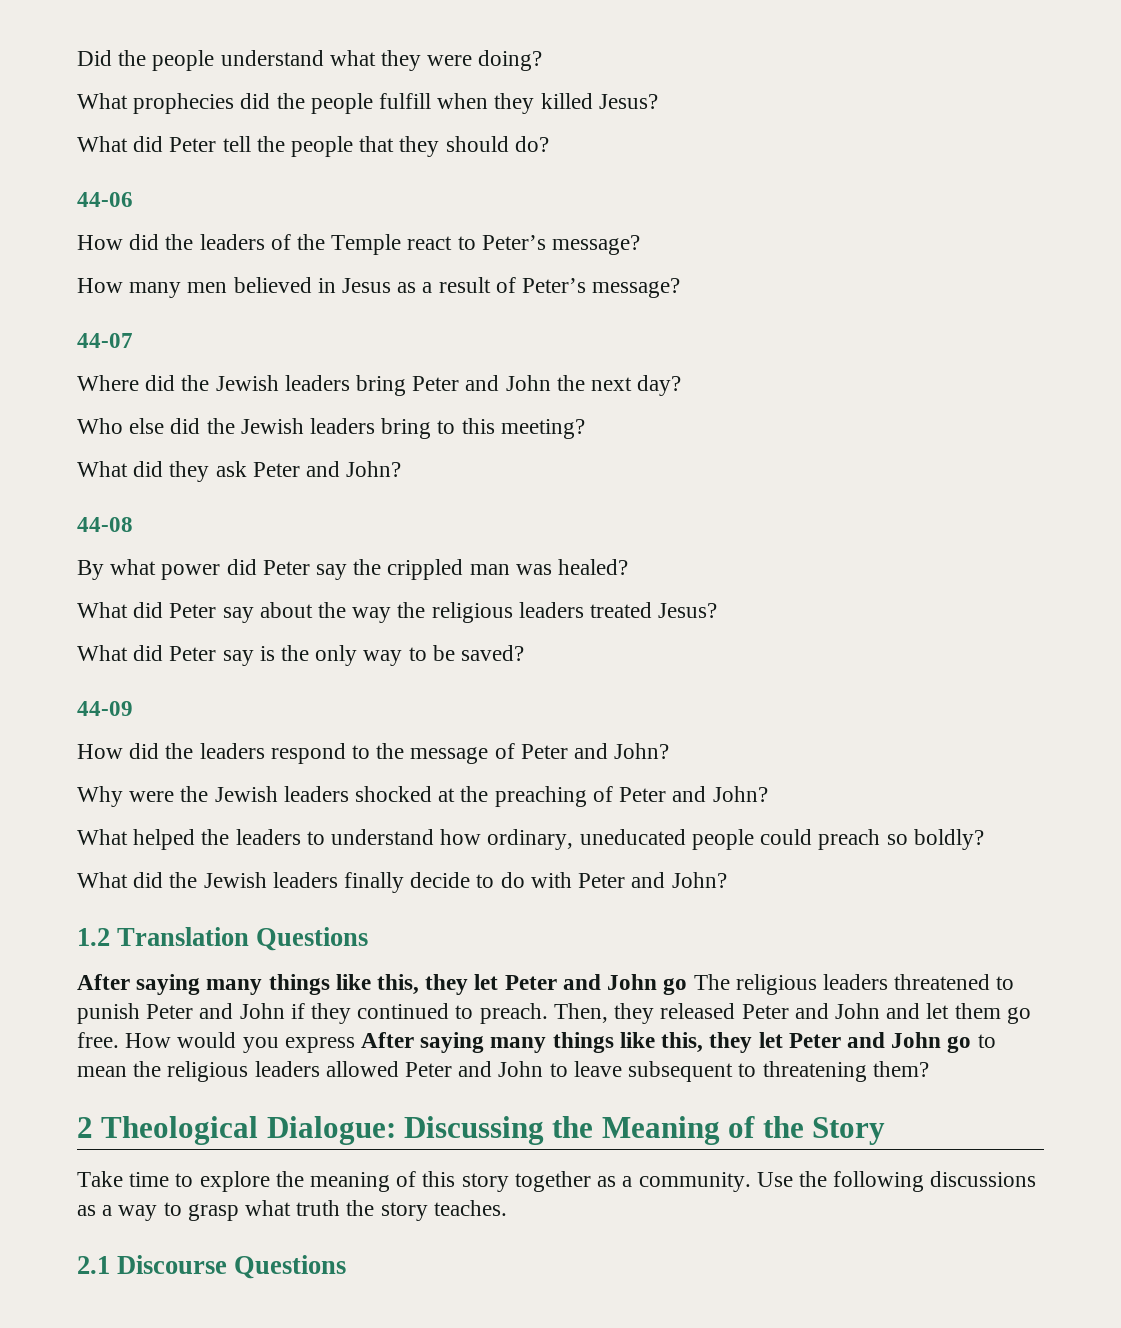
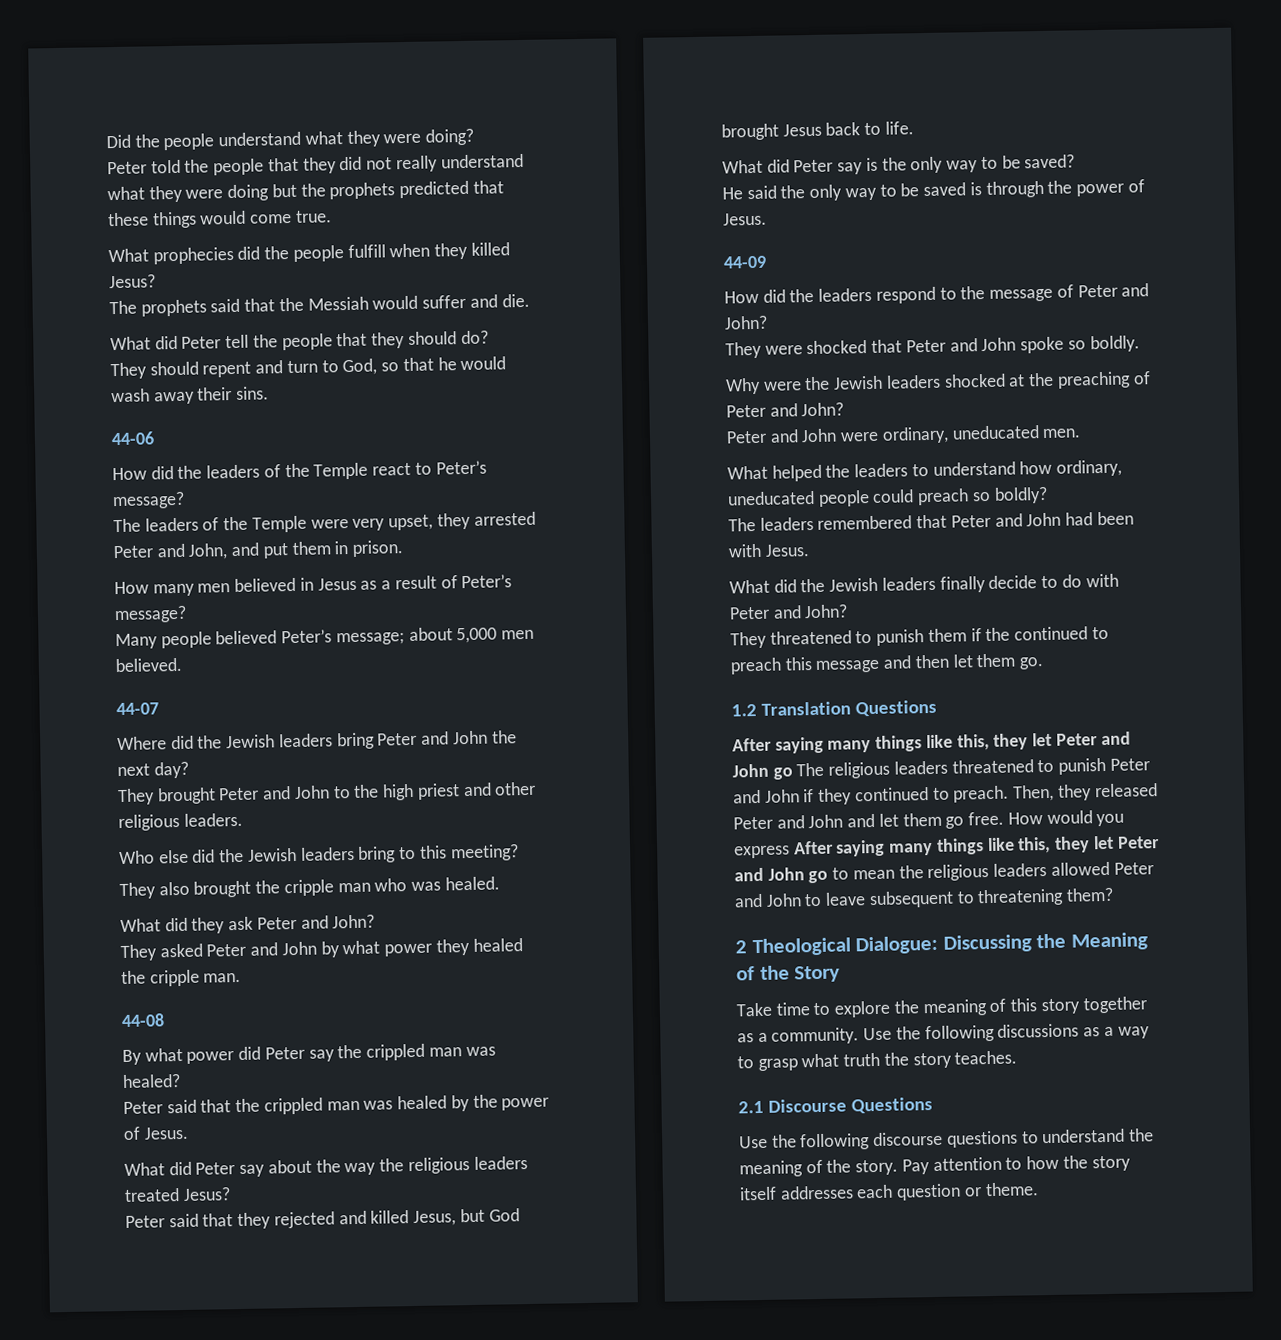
(543, 60) none -> [107,153,524,176] [107,180,504,203] [108,210,332,229] // Peter told the people that they did not really understand what they were doing but the prophets predicted that these things would come true.
(658, 101) none -> [109,293,530,317] // The prophets said that the Messiah would suffer and die.
(549, 144) none -> [110,356,507,380] [111,386,270,405] // They should repent and turn to God, so that he would wash away their sins.
(641, 245) none -> [113,511,536,533] [113,540,404,560] // The leaders of the Temple were very upset, they arrested Peter and John, and put them in prison.
(681, 288) none -> [115,627,535,650] [115,657,182,673] // Many people believed Peter’s message; about 5,000 men believed.
(682, 385) none -> [117,781,537,806] [118,812,243,832] // They brought Peter and John to the high priest and other religious leaders.
(585, 429) none -> [119,876,500,900] // They also brought the cripple man who was healed.
(402, 469) none -> [120,938,523,962] [121,969,242,987] // They asked Peter and John by what power they healed the cripple man.
(629, 567) none -> [123,1094,550,1115] [123,1126,189,1140] // Peter said that the crippled man was healed by the power of Jesus.
(718, 610) none -> [125,1208,520,1230] [721,121,914,141] // Peter said that they rejected and killed Jesus, but God brought Jesus back to life.
(525, 653) none -> [722,179,1145,202] [723,212,767,226] // He said the only way to be saved is through the power of Jesus.
(670, 751) none -> [725,335,1140,359] // They were shocked that Peter and John spoke so boldly.
(768, 794) none -> [726,425,1082,444] // Peter and John were ordinary, uneducated men.
(984, 839) none -> [728,511,1134,532] [728,543,810,558] // The leaders remembered that Peter and John had been with Jesus.
(727, 880) none -> [730,626,1109,649] [730,653,1045,675] // They threatened to punish them if the continued to preach this message and then let them go.
(347, 1267) none -> [739,1128,1155,1151] [739,1155,1131,1178] [739,1182,1039,1201] // Use the following discourse questions to understand the meaning of the story. Pay attention to how the story itself addresses each question or theme.

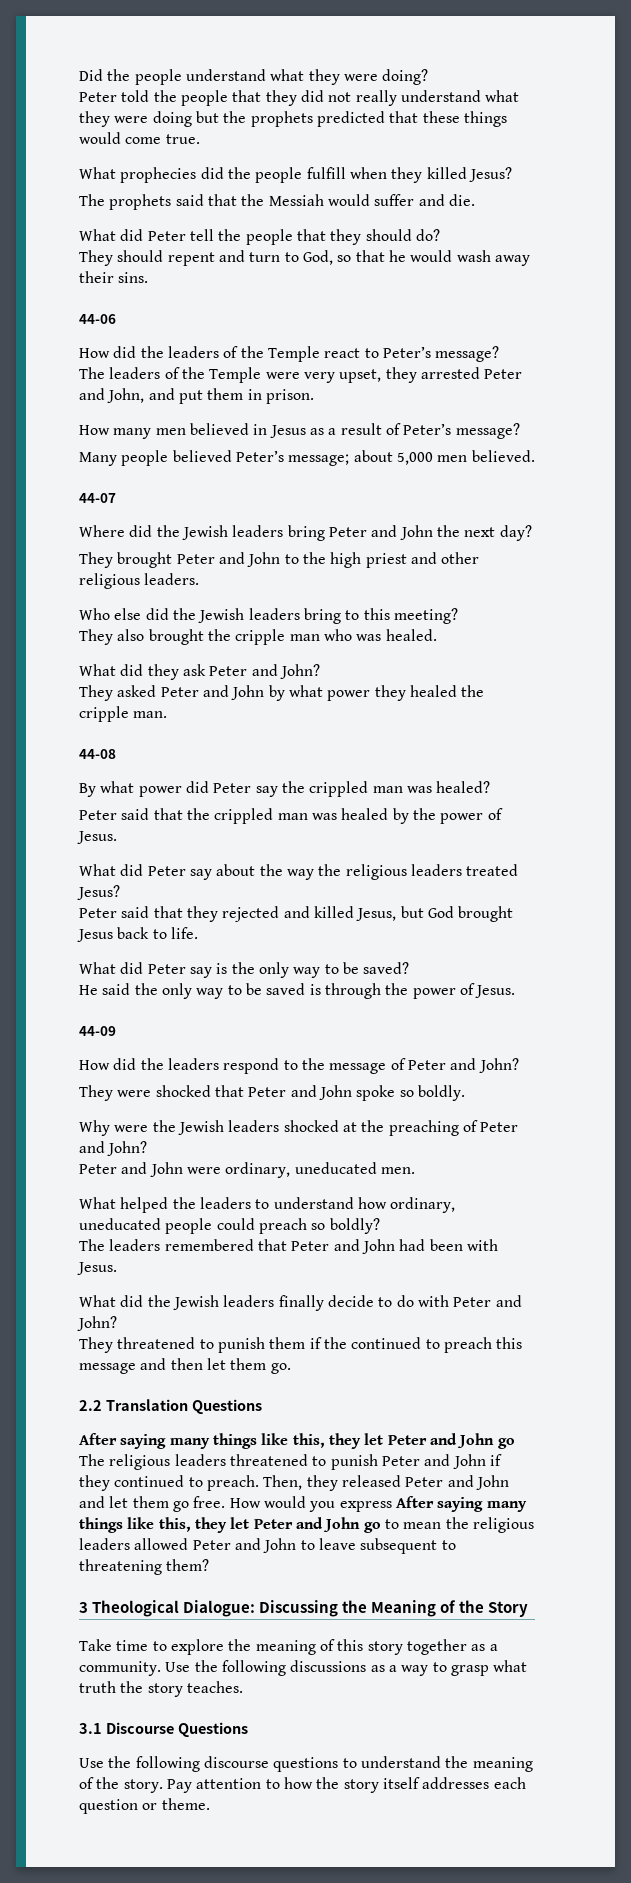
[731,703,757,717] 1.2 -> [79,1400,102,1411] 2.2
[735,940,747,954] 2 -> [79,1602,88,1613] 3
[738,1100,764,1114] 2.1 -> [79,1723,102,1734] 3.1

